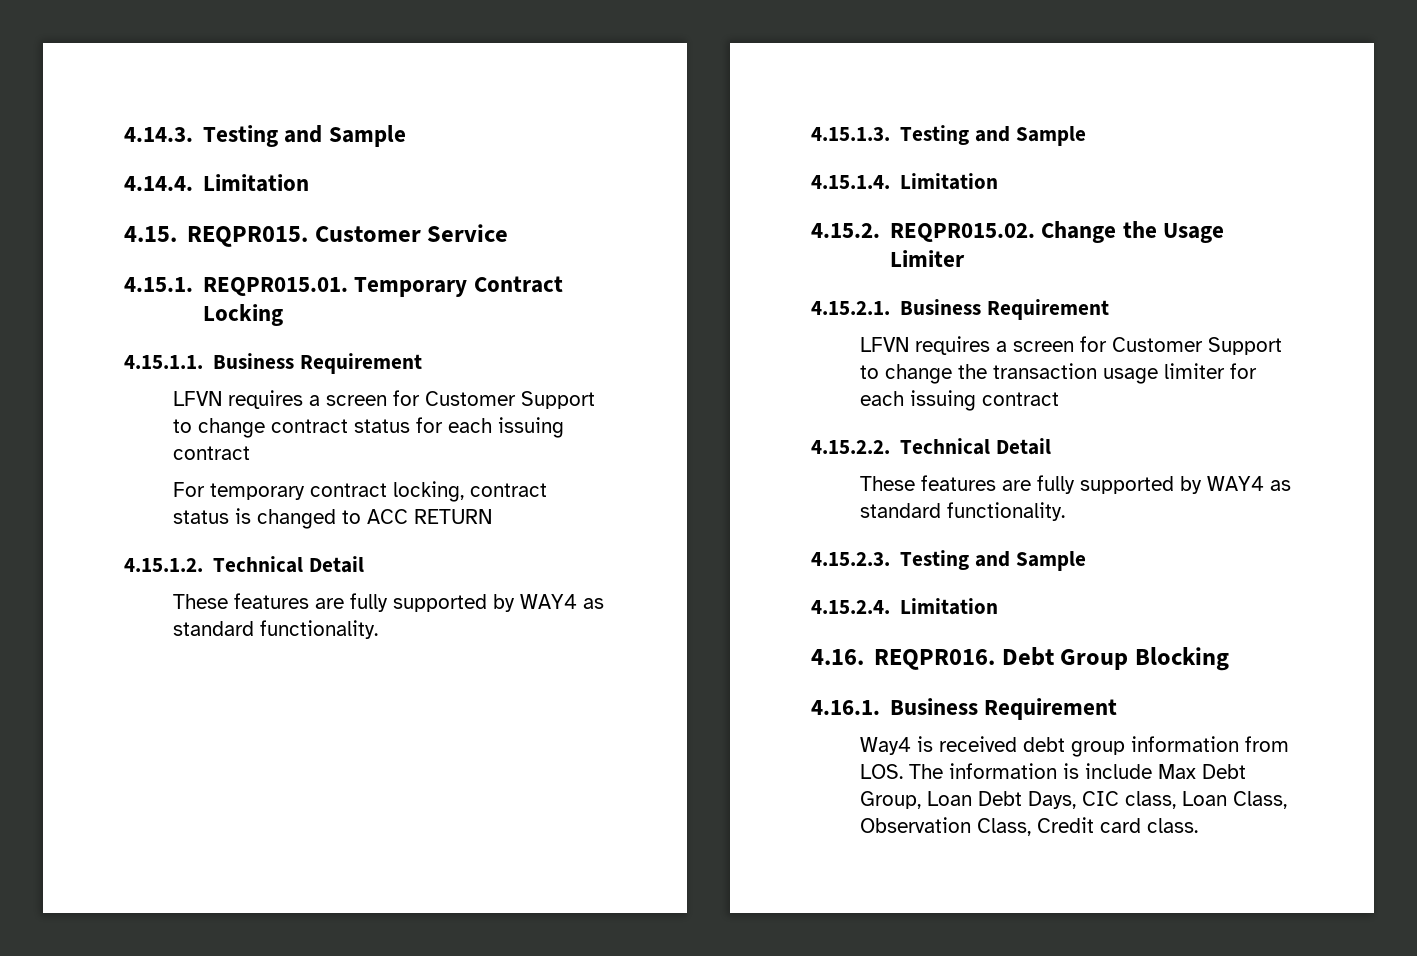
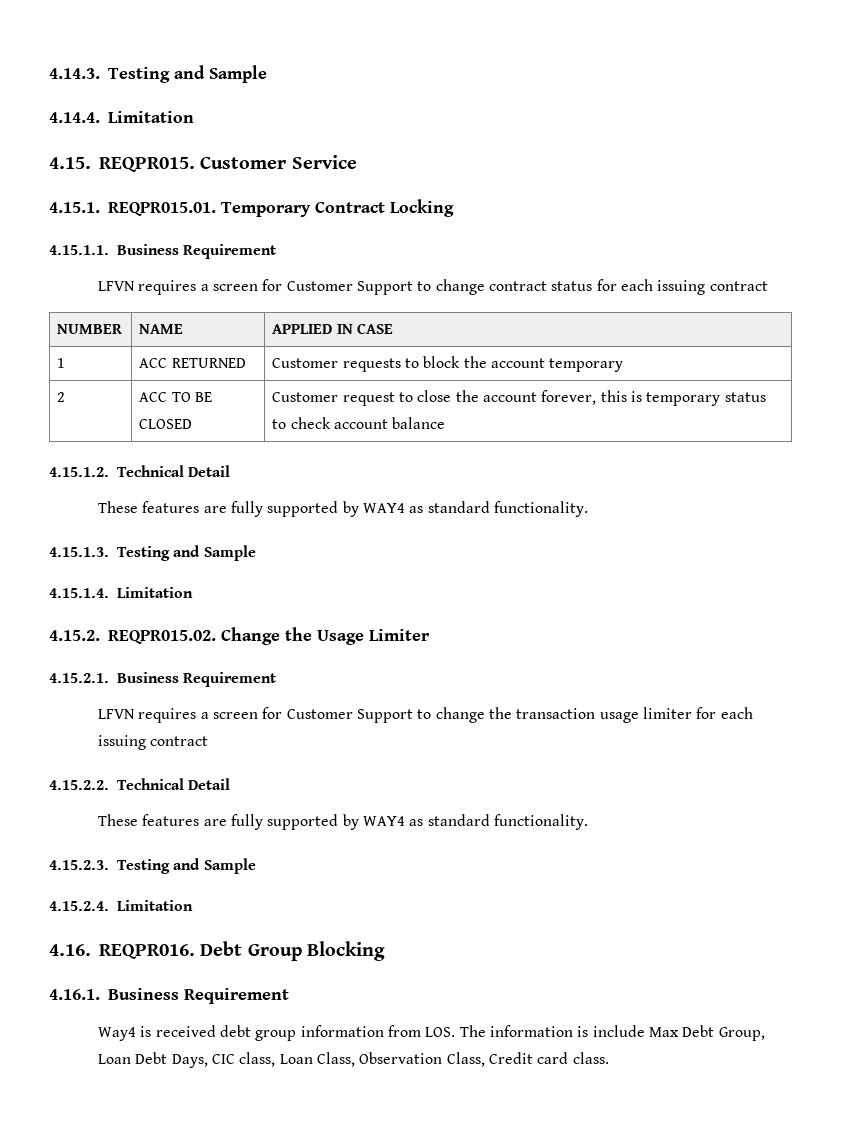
[172,481,547,502] [172,508,492,529] // For temporary contract locking, contract status is changed to ACC RETURN -> [57,324,123,334] [139,324,184,334] [272,323,394,334] [57,358,66,368] [139,358,246,368] [272,356,624,372] [57,392,66,402] [139,392,213,402] [139,419,193,429] [272,390,766,406] [272,417,446,429] // NUMBER | NAME | APPLIED IN CASE // 1 | ACC RETURNED | Customer requests to block the account temporary // 2 | ACC TO BE CLOSED | Customer request to close the account forever, this is temporary status to check account balance

